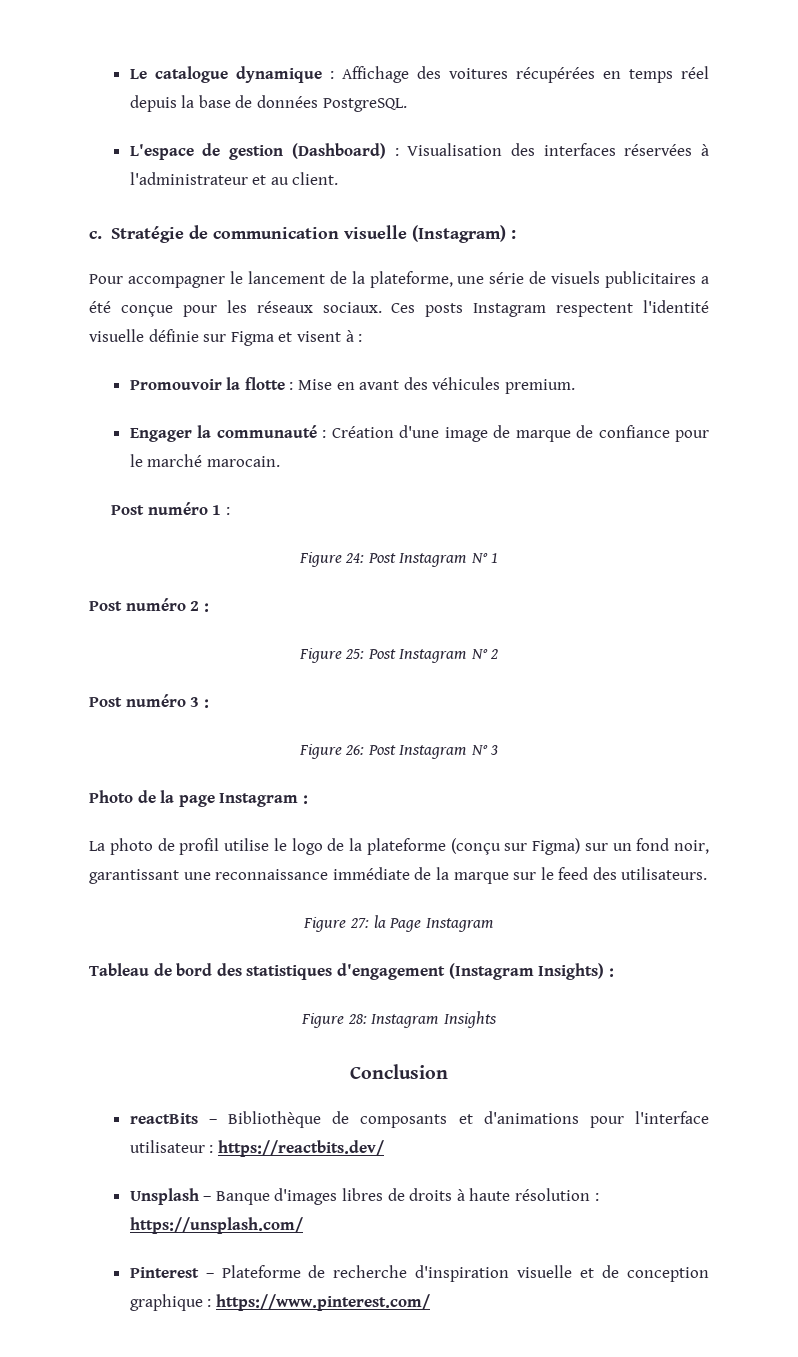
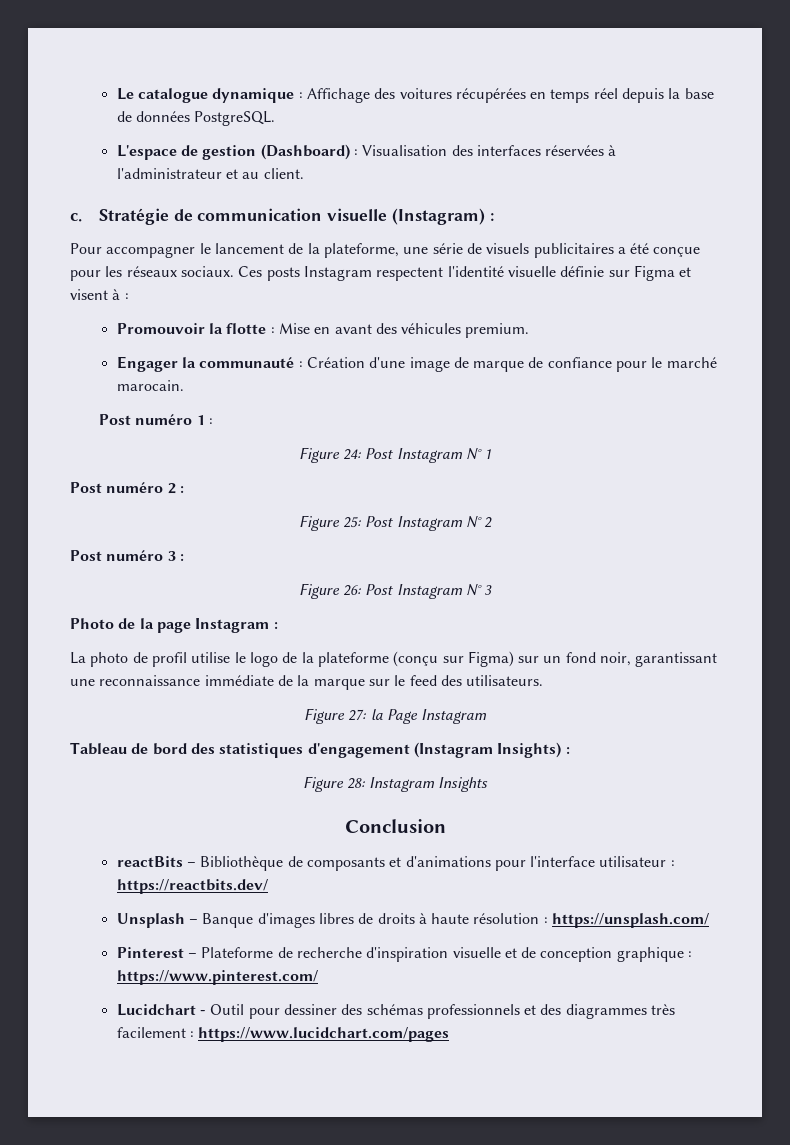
(430, 1302) none -> [116,1004,676,1019] [116,1027,450,1042] // Lucidchart - Outil pour dessiner des schémas professionnels et des diagrammes très facilement : https://www.lucidchart.com/pages

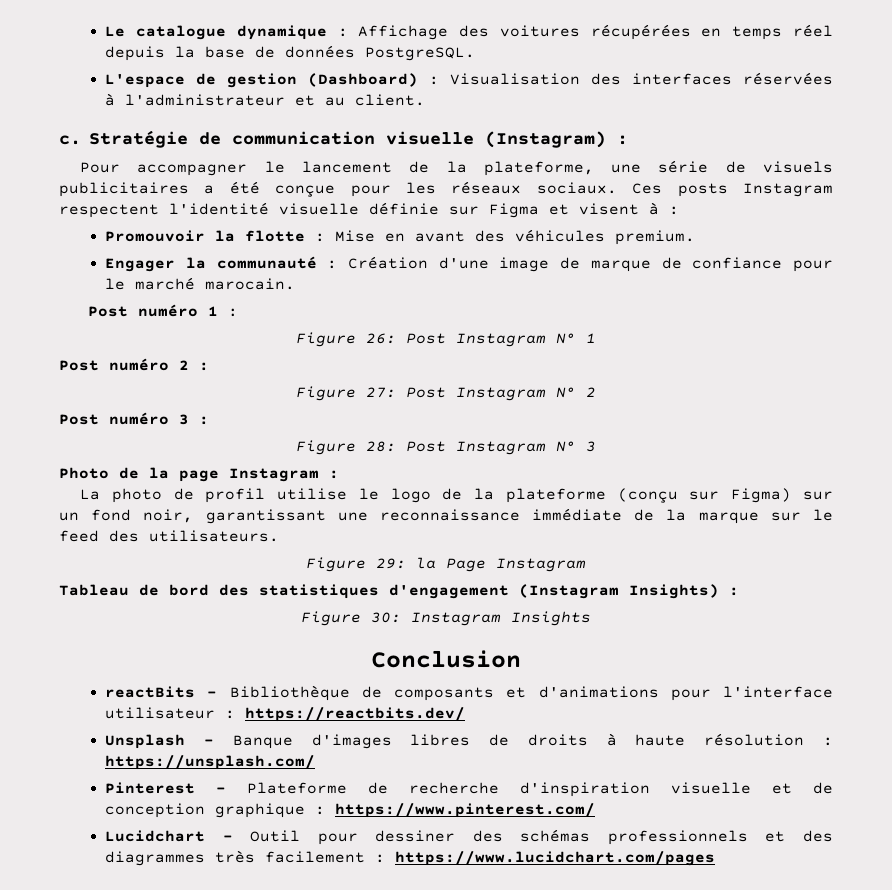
[343,449,362,460] 24: -> [366,333,396,344] 26:
[343,517,362,528] 25: -> [366,387,396,398] 27:
[343,585,362,596] 26: -> [366,441,396,452] 28:
[348,709,367,721] 27: -> [376,558,406,569] 29:
[346,778,365,789] 28: -> [371,612,401,623] 30:

